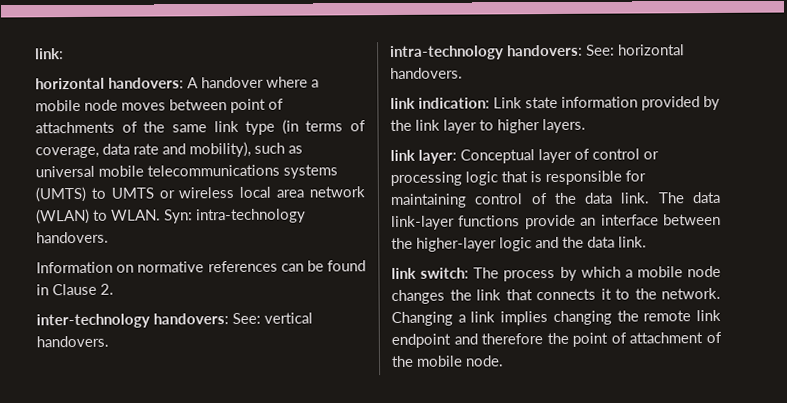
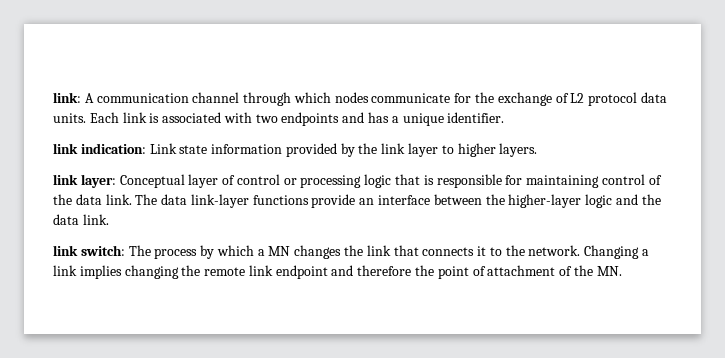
[35,76,319,90] [35,98,284,114] [35,119,366,135] [35,141,303,159] [35,164,338,179] [35,186,365,203] [36,208,306,225] [36,231,109,244] [36,260,366,274] [36,283,114,296] [36,312,313,329] [36,335,109,348] [390,44,685,61] [390,67,463,80] // horizontal handovers: A handover where a mobile node moves between point of attachments of the same link type (in terms of coverage, data rate and mobility), such as universal mobile telecommunications systems (UMTS) to UMTS or wireless local area network (WLAN) to WLAN. Syn: intra-technology handovers. // Information on normative references can be found in Clause 2. // inter-technology handovers: See: vertical handovers. // intra-technology handovers: See: horizontal handovers. -> [84,92,667,106] [53,112,505,126] A communication channel through which nodes communicate for the exchange of L2 protocol data units. Each link is associated with two endpoints and has a unique identifier.
[636,265,721,278] mobile node -> [268,246,291,256] MN
[416,355,504,367] mobile node. -> [596,266,622,276] MN.

